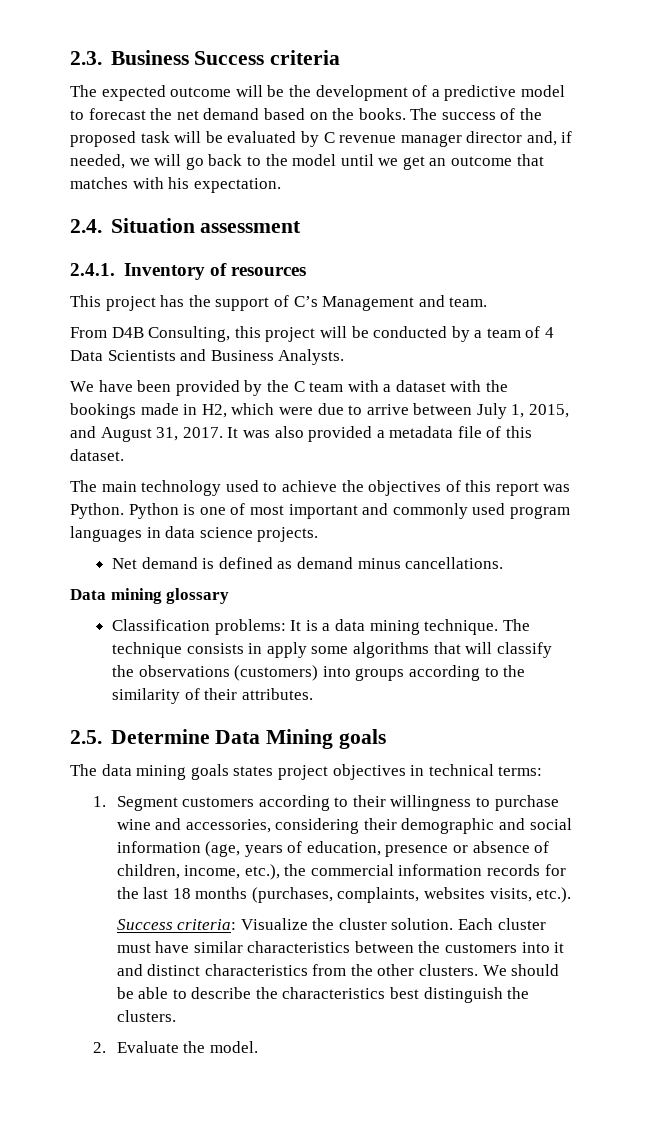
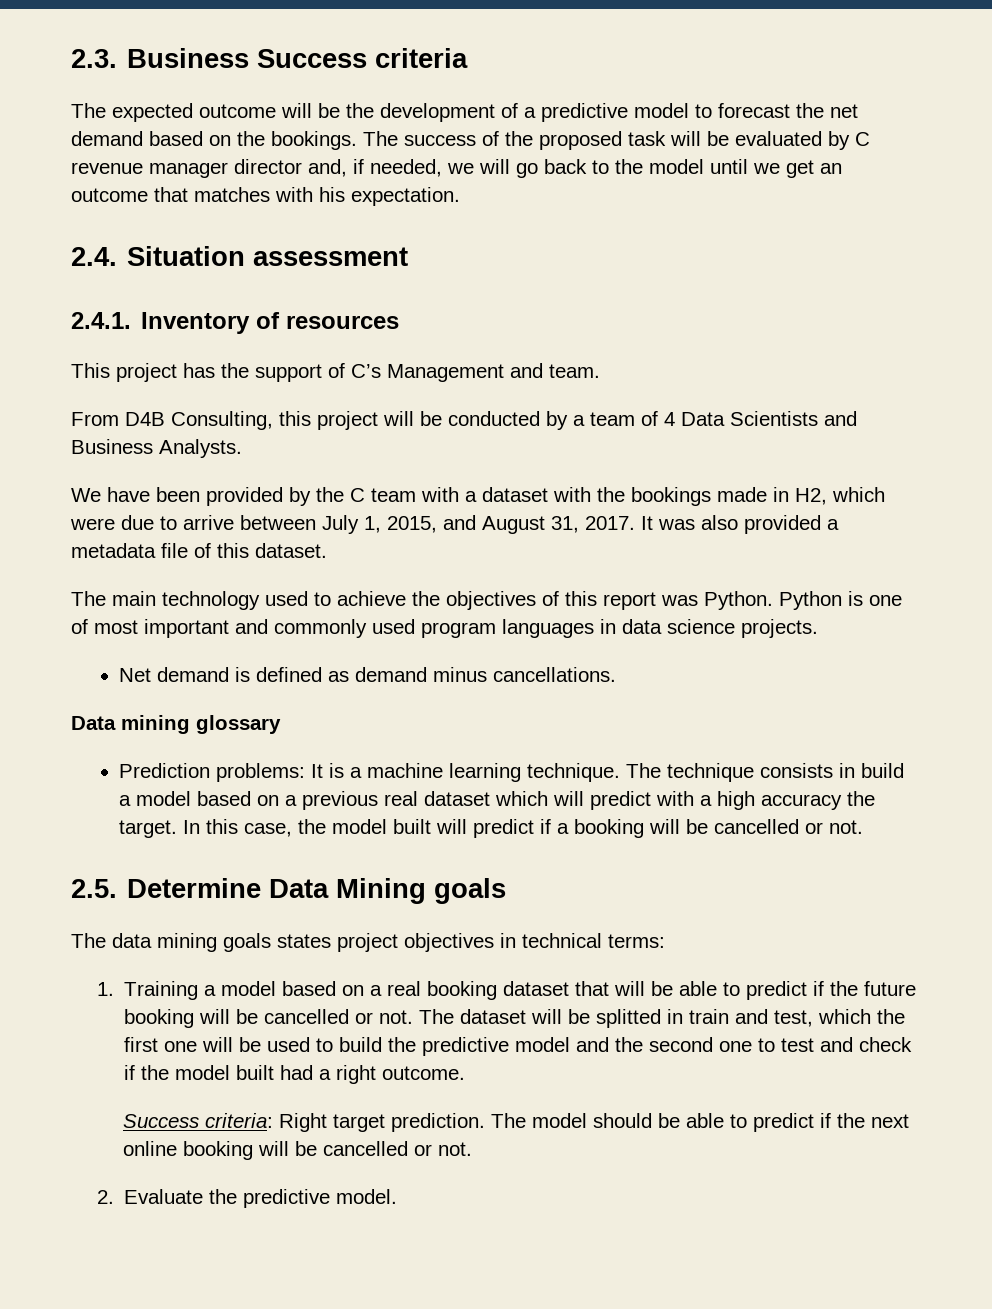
[358,108,406,120] books. -> [271,131,357,150] bookings.
[111,619,210,631] Classification -> [119,763,211,778] Prediction
[334,619,420,635] data mining -> [367,763,522,782] machine learning
[266,642,552,658] [111,665,526,681] [111,688,313,704] apply some algorithms that will classify the observations (customers) into groups according to the similarity of their attributes. -> [861,763,905,778] [119,791,876,810] [119,819,864,838] build a model based on a previous real dataset which will predict with a high accuracy the target. In this case, the model built will predict if a booking will be cancelled or not.
[116,795,559,811] [116,818,572,834] [116,841,550,857] [116,864,566,880] [116,887,572,903] [116,918,546,930] [116,941,565,953] [116,964,560,976] [116,987,530,1003] [116,1010,176,1022] Segment customers according to their willingness to purchase wine and accessories, considering their demographic and social information (age, years of education, presence or absence of children, income, etc.), the commercial information records for the last 18 months (purchases, complaints, websites visits, etc.). // Success criteria: Visualize the cluster solution. Each cluster must have similar characteristics between the customers into it and distinct characteristics from the other clusters. We should be able to describe the characteristics best distinguish the clusters. -> [124,981,917,1000] [124,1009,906,1028] [124,1037,913,1056] [124,1065,466,1084] [122,1113,909,1132] [122,1141,472,1160] Training a model based on a real booking dataset that will be able to predict if the future booking will be cancelled or not. The dataset will be splitted in train and test, which the first one will be used to build the predictive model and the second one to test and check if the model built had a right outcome. // Success criteria: Right target prediction. The model should be able to predict if the next online booking will be cancelled or not.
(206, 1047) none -> [243,1189,331,1208] predictive

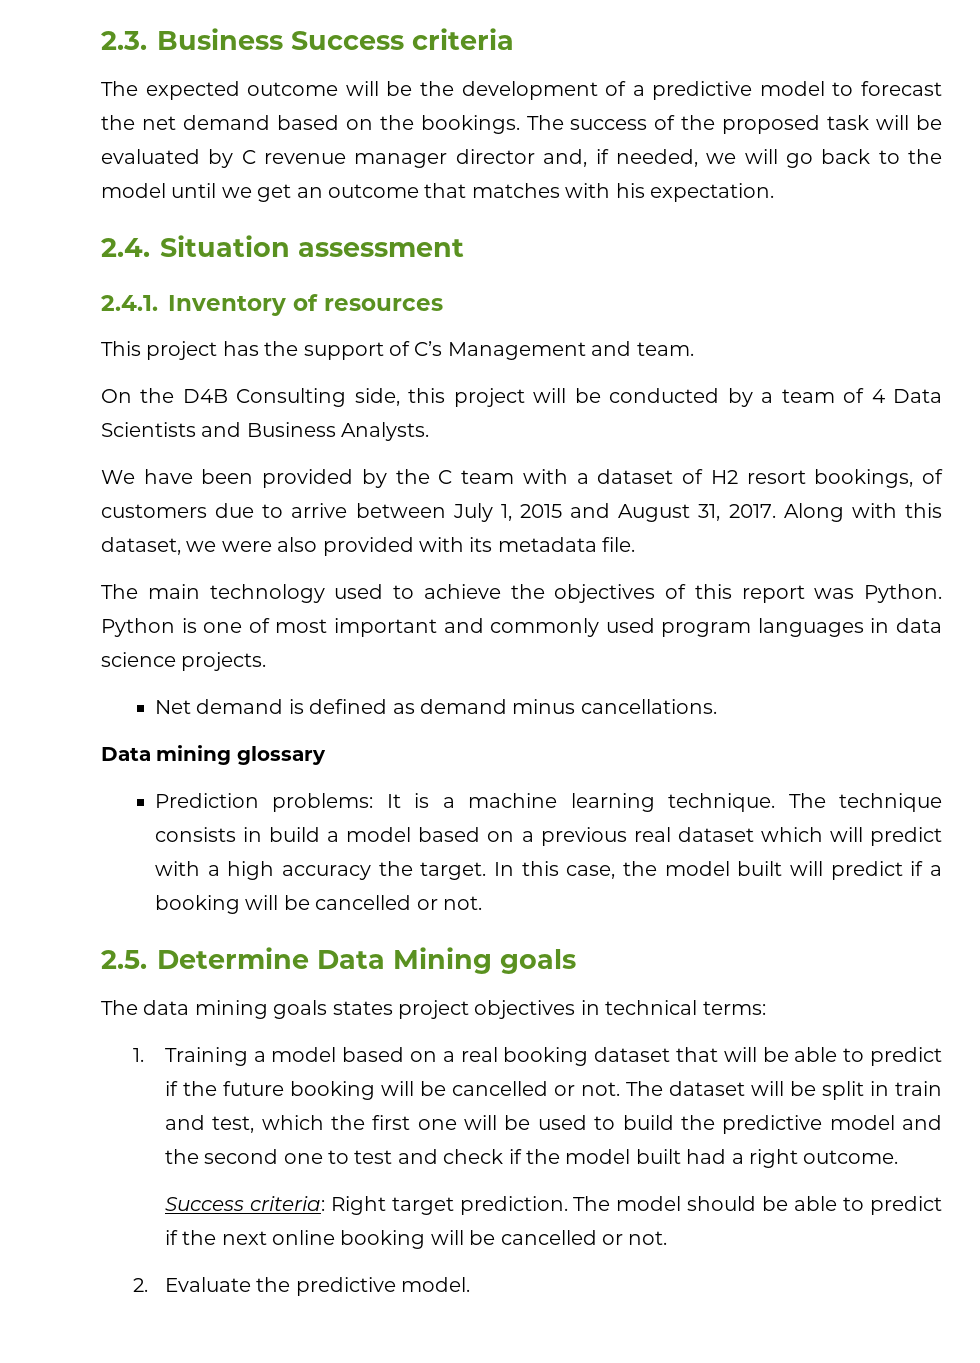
[71,411,273,430] From D4B Consulting, -> [101,388,400,407] On the D4B Consulting side,
[553,487,885,506] [70,518,115,530] with the bookings made in H2, which were -> [682,469,944,488] [101,504,207,518] of H2 resort bookings, of customers
[387,516,437,533] 2015, -> [520,504,562,518] 2015
[641,515,839,534] [71,543,327,558] It was also provided a metadata file of this dataset. -> [783,503,942,522] [101,537,636,556] Along with this dataset, we were also provided with its metadata file.
[596,1009,662,1028] splitted -> [821,1081,864,1100] split

